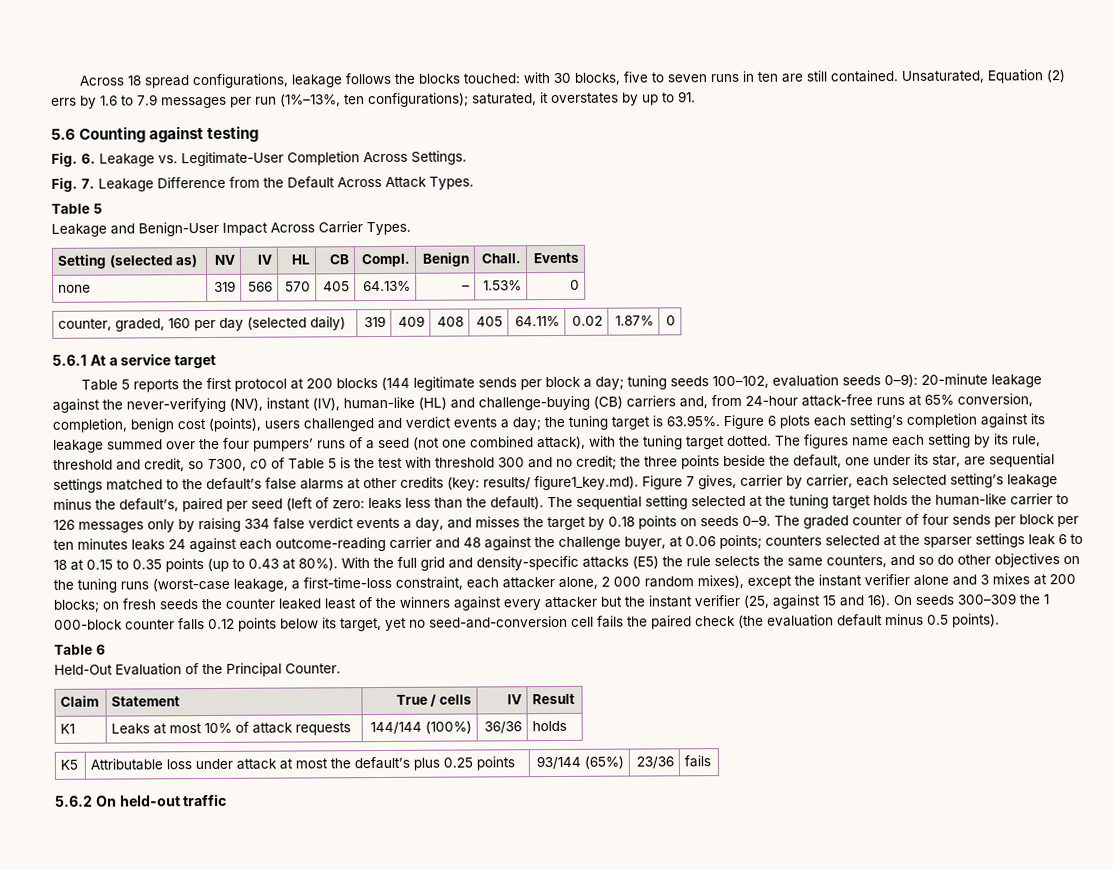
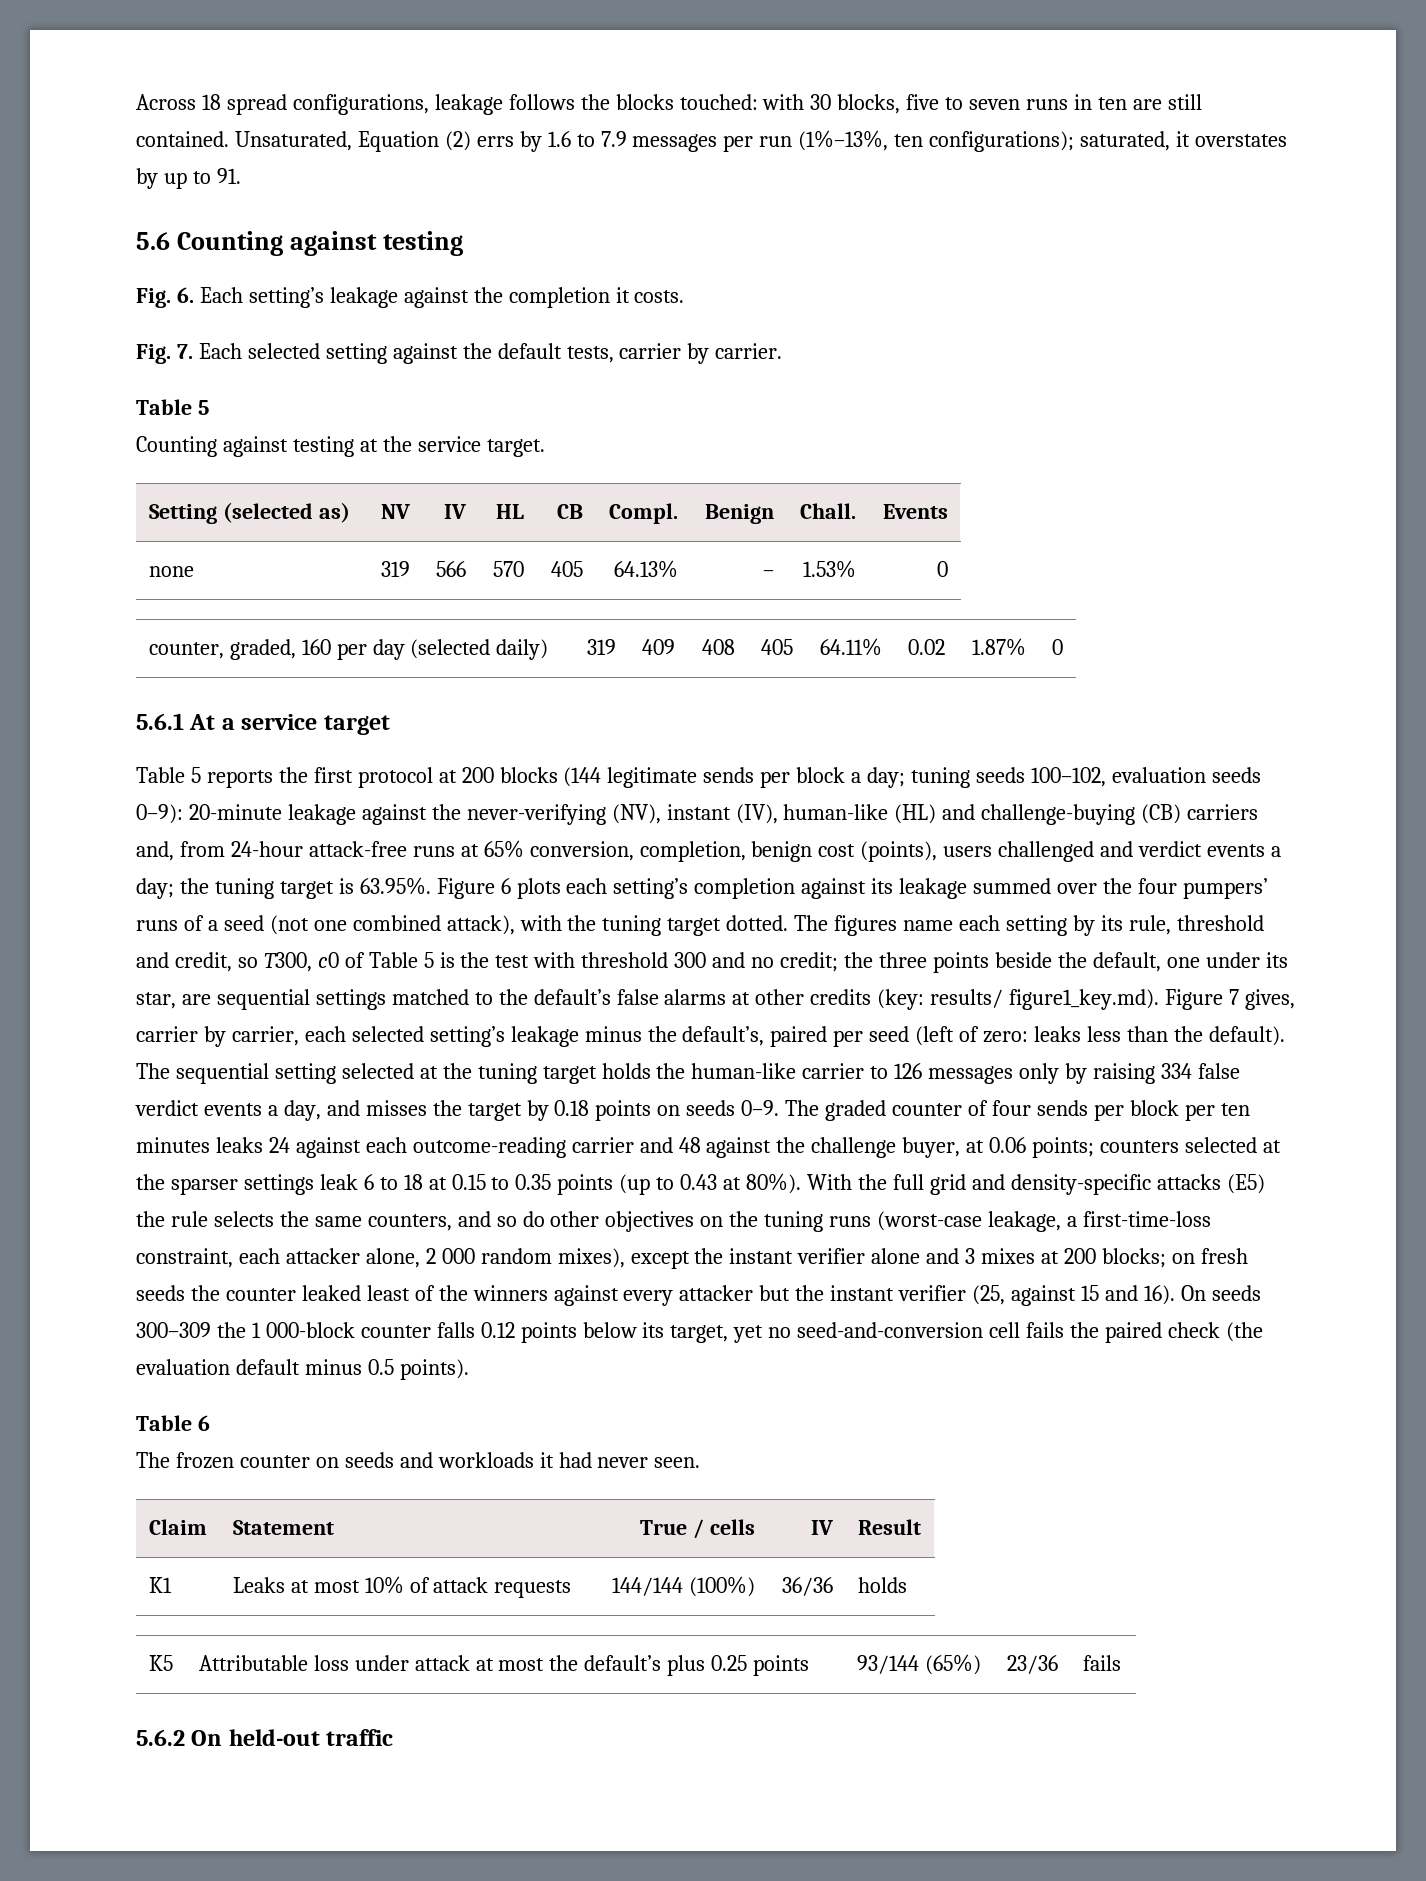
[99,150,467,167] [51,176,474,192] [51,203,102,214] [51,221,411,237] Leakage vs. Legitimate-User Completion Across Settings. // Fig. 7. Leakage Difference from the Default Across Attack Types. // Table 5 // Leakage and Benign-User Impact Across Carrier Types. -> [199,287,685,308] [136,343,783,364] [136,399,209,415] [136,436,545,457] Each setting’s leakage against the completion it costs. // Fig. 7. Each selected setting against the default tests, carrier by carrier. // Table 5 // Counting against testing at the service target.
[54,662,341,677] Held-Out Evaluation of the Principal Counter. -> [136,1452,701,1469] The frozen counter on seeds and workloads it had never seen.

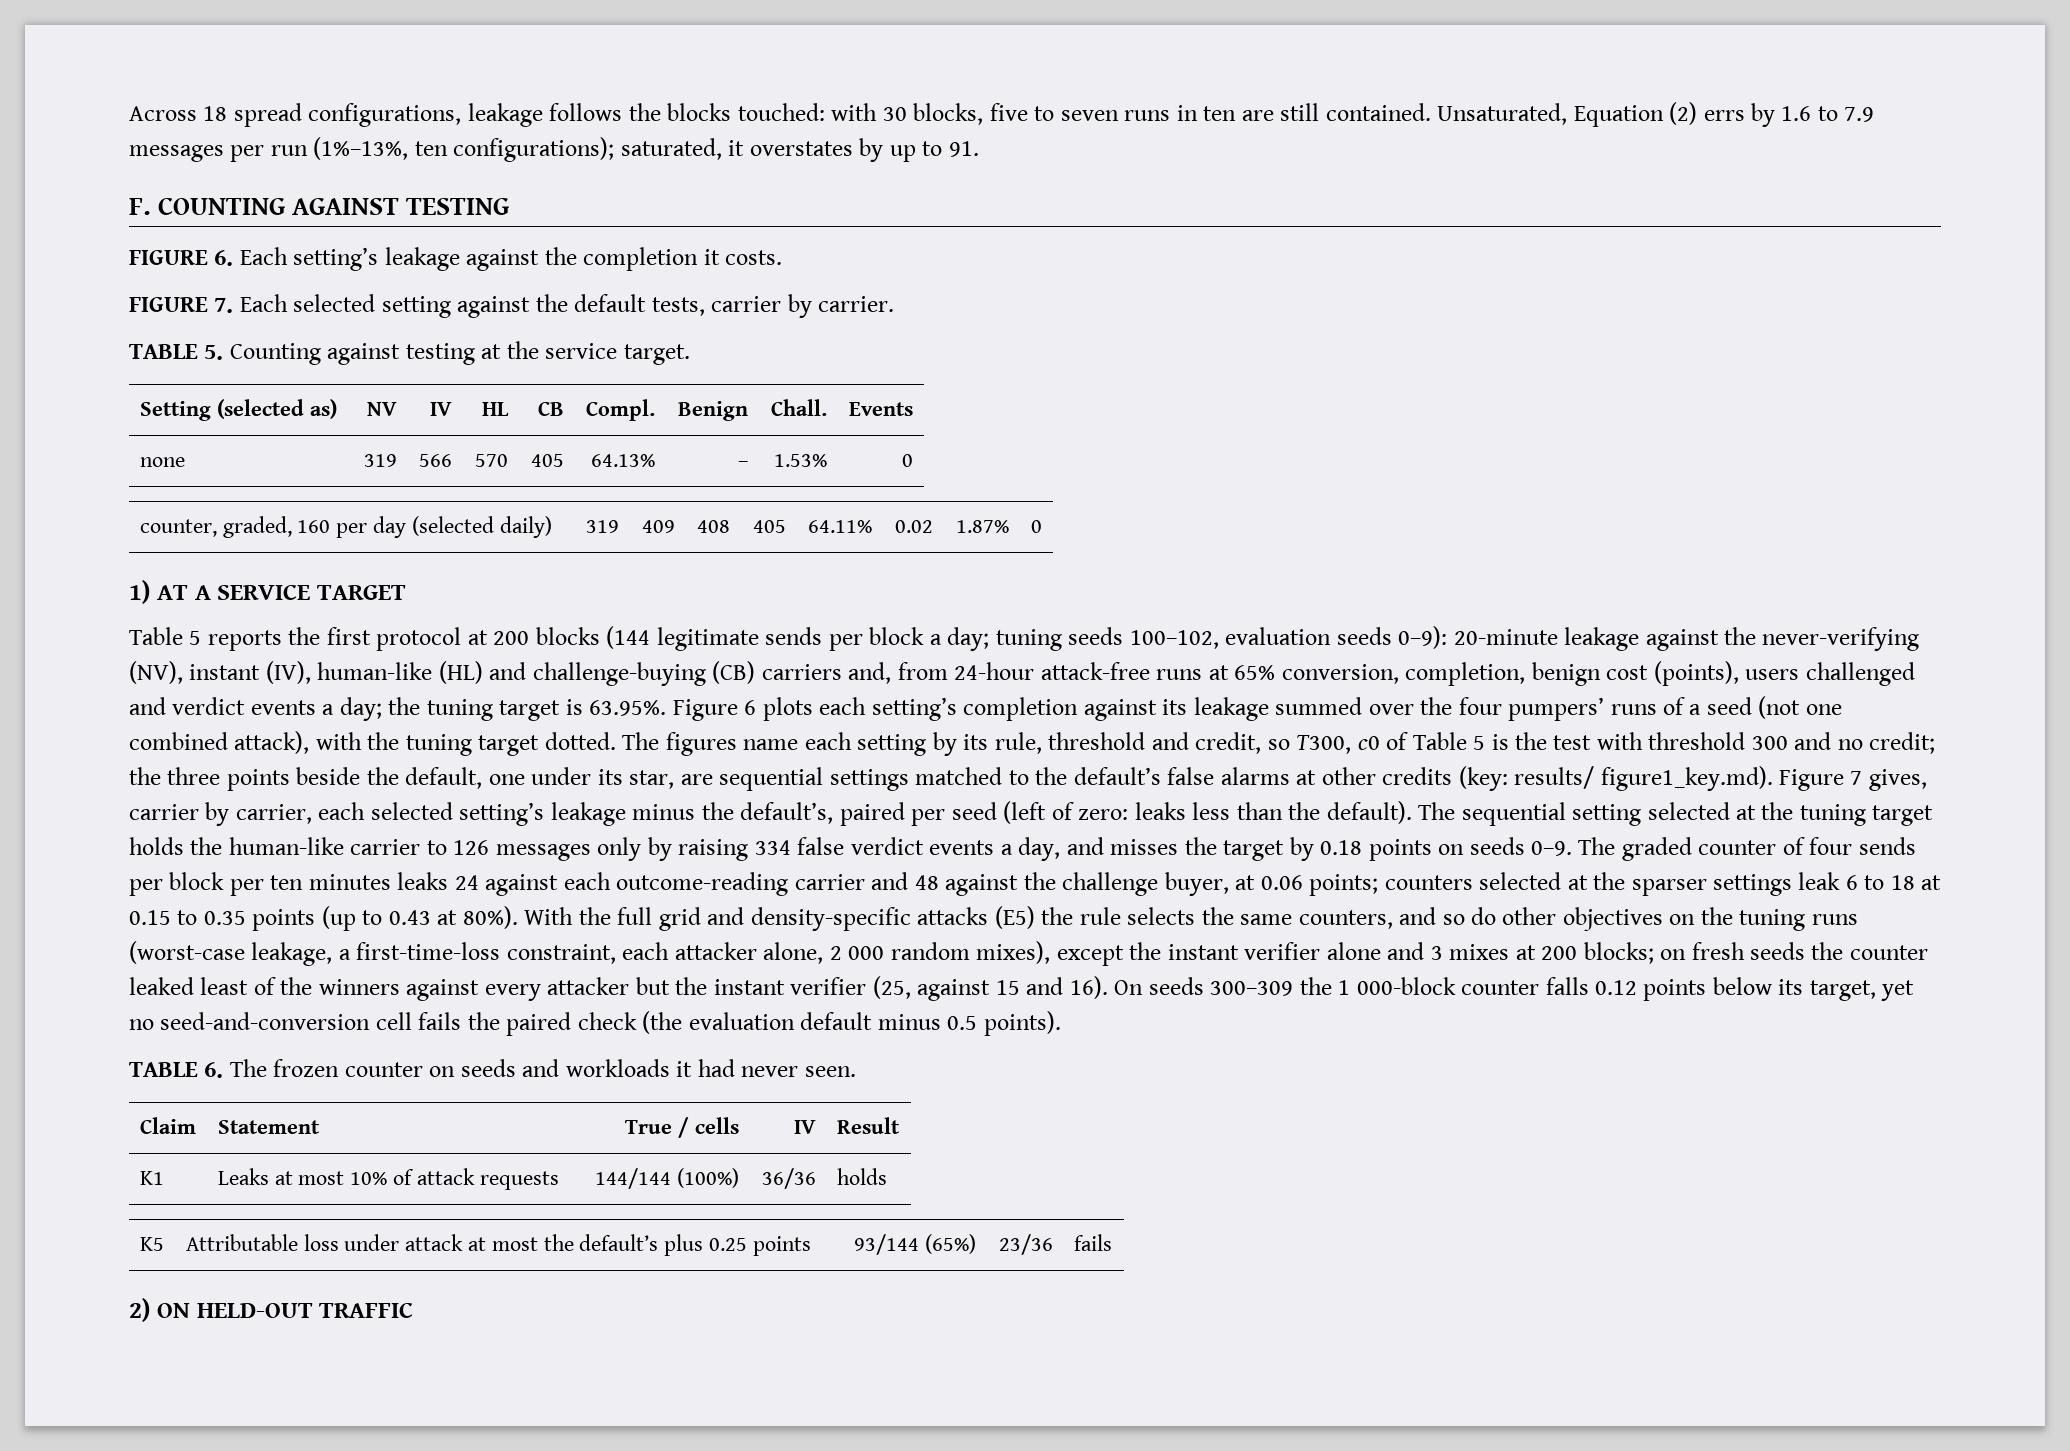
[136,231,463,256] [136,288,171,308] 5.6 Counting against testing // Fig. -> [129,197,510,215] [129,250,208,265] F. COUNTING AGAINST TESTING // FIGURE
[136,344,171,364] Fig. -> [129,297,208,312] FIGURE
[136,399,209,415] Table 5 // -> [129,344,224,360] TABLE 5.
[136,713,390,735] 5.6.1 At a service target -> [129,580,406,604] 1) AT A SERVICE TARGET
[136,1415,210,1431] Table 6 // -> [129,1062,224,1078] TABLE 6.
[136,1729,394,1746] 5.6.2 On held-out traffic -> [129,1298,414,1322] 2) ON HELD-OUT TRAFFIC

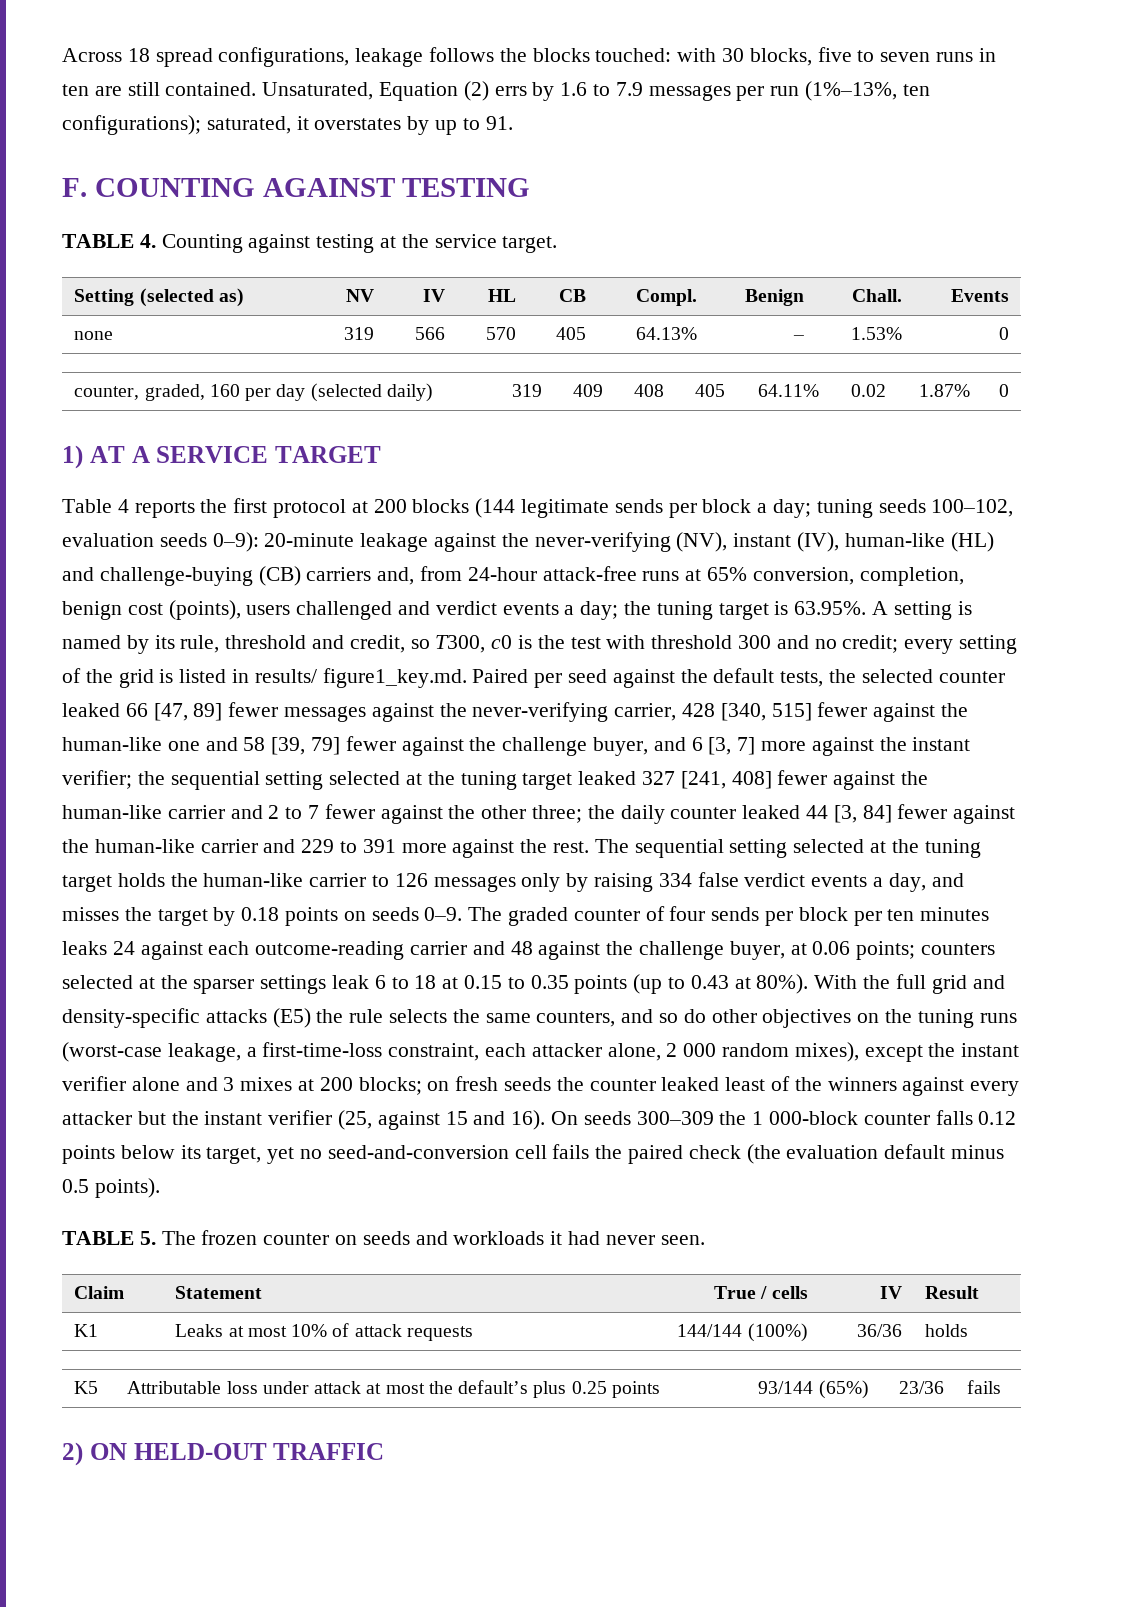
[129,247,783,271] [129,294,895,318] [129,344,224,360] // FIGURE 6. Each setting’s leakage against the completion it costs. // FIGURE 7. Each selected setting against the default tests, carrier by carrier. // TABLE 5. -> [62,234,156,248] // TABLE 4.
[189,631,202,645] 5 -> [117,499,129,513] 4
[672,696,1842,721] [129,731,927,756] Figure 6 plots each setting’s completion against its leakage summed over the four pumpers’ runs of a seed (not one combined attack), with the tuning target dotted. The figures name each setting -> [872,601,972,620] [62,635,121,649] A setting is named
[1386,732,1486,750] of Table 5 -> (513, 642) none
[129,766,1927,791] [129,801,1412,826] the three points beside the default, one under its star, are sequential settings matched to the default’s false alarms at other credits (key: results/ figure1_key.md). Figure 7 gives, carrier by carrier, each selected setting’s leakage minus the default’s, paired per seed (left of zero: leaks less than the default). -> [904,635,1018,654] [62,668,1005,688] [62,702,969,722] [62,736,971,756] [62,770,929,790] [62,804,1016,824] [62,839,590,858] every setting of the grid is listed in results/ figure1_key.md. Paired per seed against the default tests, the selected counter leaked 66 [47, 89] fewer messages against the never-verifying carrier, 428 [340, 515] fewer against the human-like one and 58 [39, 79] fewer against the challenge buyer, and 6 [3, 7] more against the instant verifier; the sequential setting selected at the tuning target leaked 327 [241, 408] fewer against the human-like carrier and 2 to 7 fewer against the other three; the daily counter leaked 44 [3, 84] fewer against the human-like carrier and 229 to 391 more against the rest.
[204,1062,224,1078] 6. -> [139,1231,156,1245] 5.

